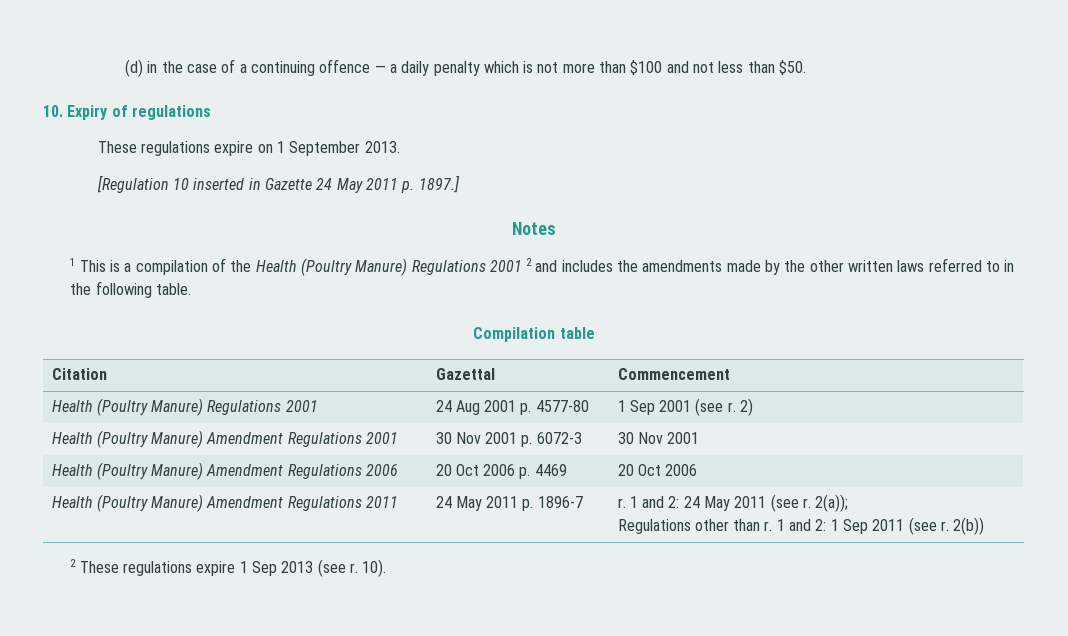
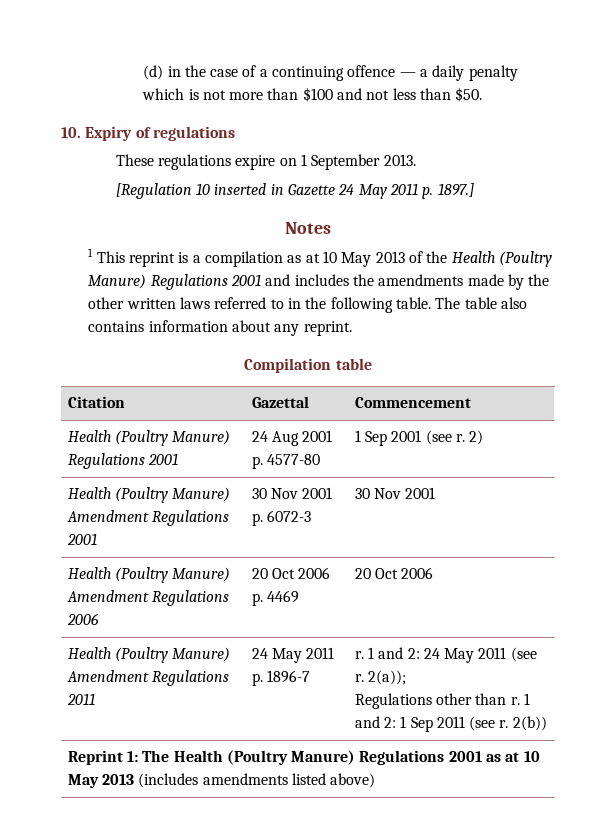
(106, 266) none -> [129,252,176,267] reprint
(208, 267) none -> [287,251,405,267] as at 10 May 2013
[526,258,533,266] 2 -> (262, 280) none
(191, 289) none -> [435,297,527,309] [88,320,352,336] The table also contains information about any reprint.
[70,559,387,577] // 2 These regulations expire 1 Sep 2013 (see r. 10). -> [67,750,540,765] [67,773,376,788] // Reprint 1: The Health (Poultry Manure) Regulations 2001 as at 10 May 2013 (includes amendments listed above)

